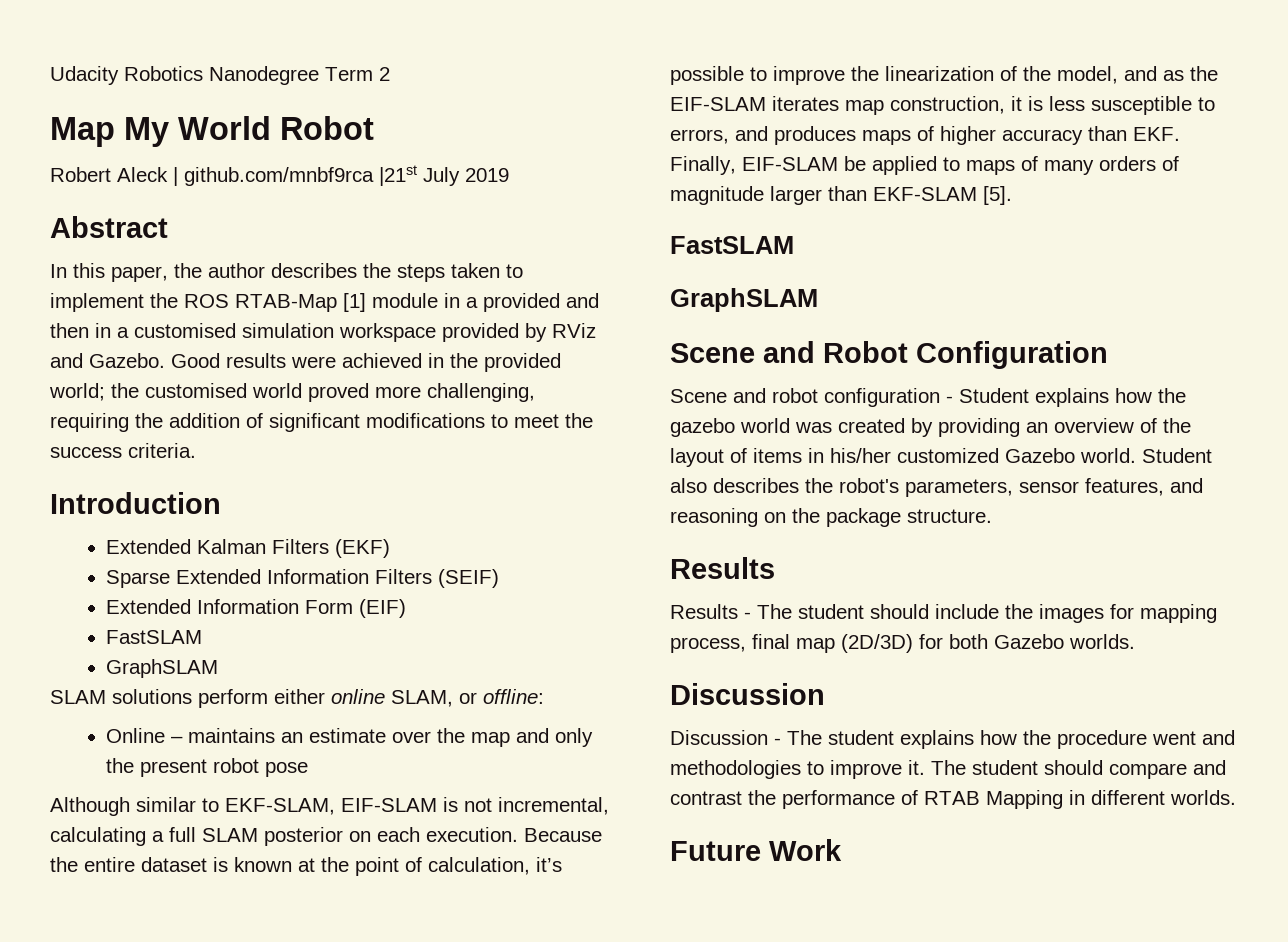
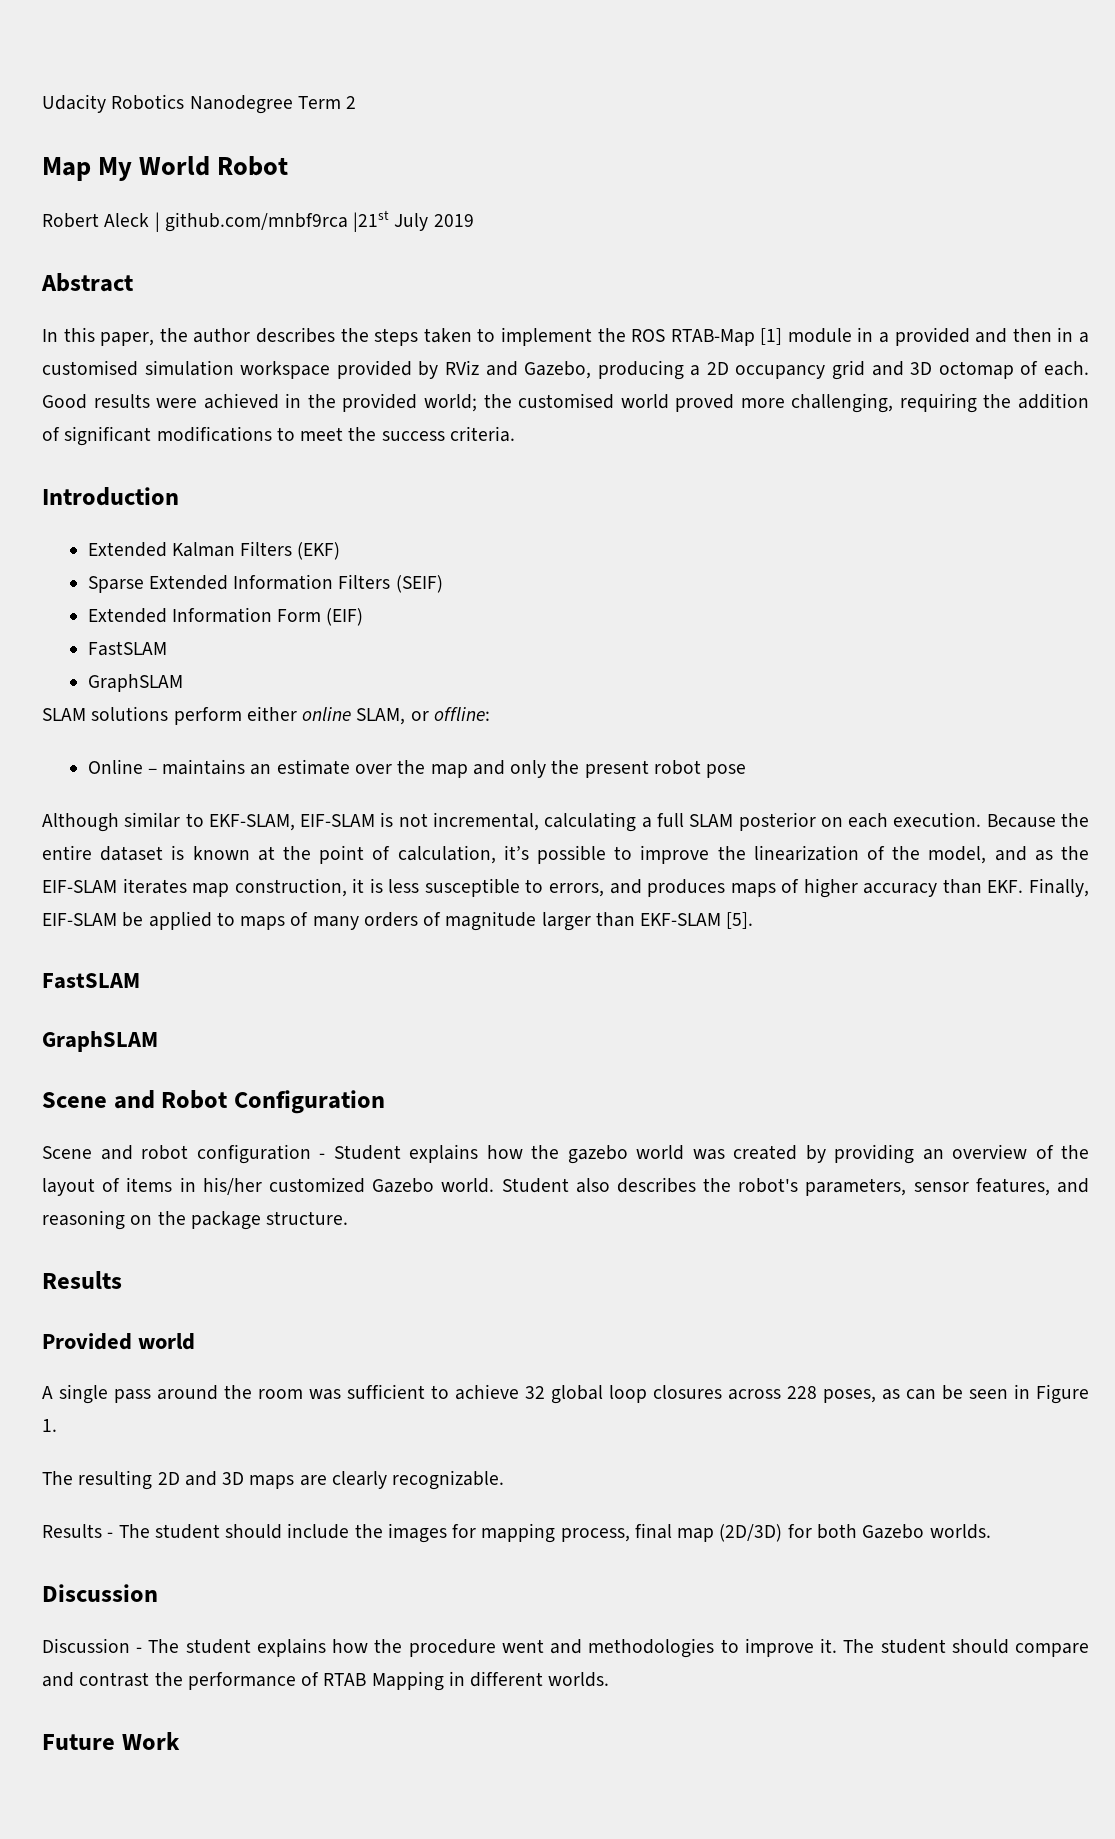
[89,353,165,368] Gazebo. -> [524,360,1090,380] Gazebo, producing a 2D occupancy grid and 3D octomap of each.
(775, 568) none -> [42,1333,196,1350] [42,1384,1089,1404] [42,1419,57,1432] [42,1470,505,1490] // Provided world // A single pass around the room was sufficient to achieve 32 global loop closures across 228 poses, as can be seen in Figure 1. // The resulting 2D and 3D maps are clearly recognizable.

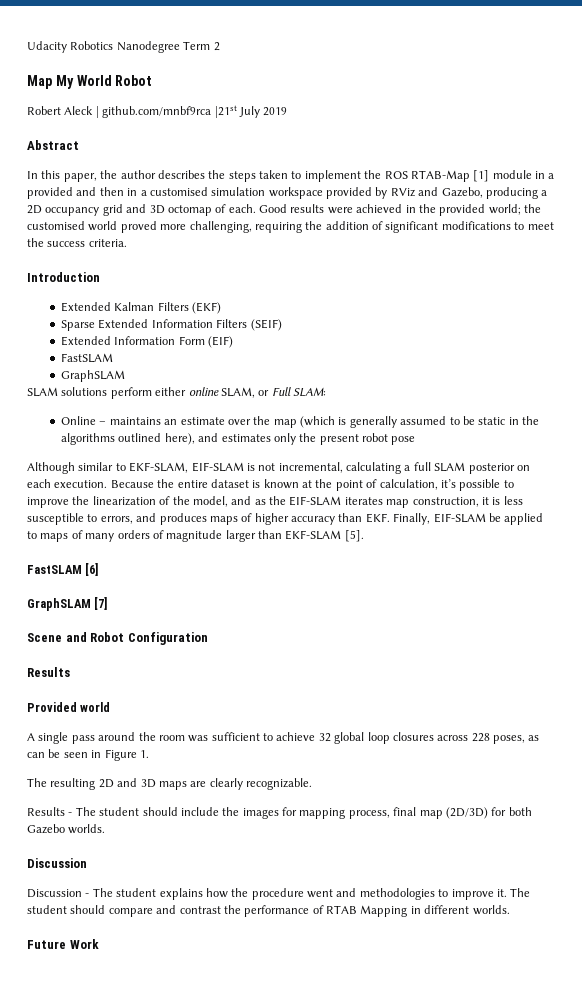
[433,707,490,721] offline: -> [271,387,326,397] Full SLAM:
[472,760,505,775] and -> [300,416,540,428] [61,433,271,445] (which is generally assumed to be static in the algorithms outlined here), and estimates
[42,1031,158,1052] // GraphSLAM -> [85,563,99,576] [27,597,108,611] [6] // GraphSLAM [7]
[42,1144,1089,1164] [42,1177,1089,1196] [42,1210,349,1230] // Scene and robot configuration - Student explains how the gazebo world was created by providing an overview of the layout of items in his/her customized Gazebo world. Student also describes the robot's parameters, sensor features, and reasoning on the package structure. -> (208, 638) none

